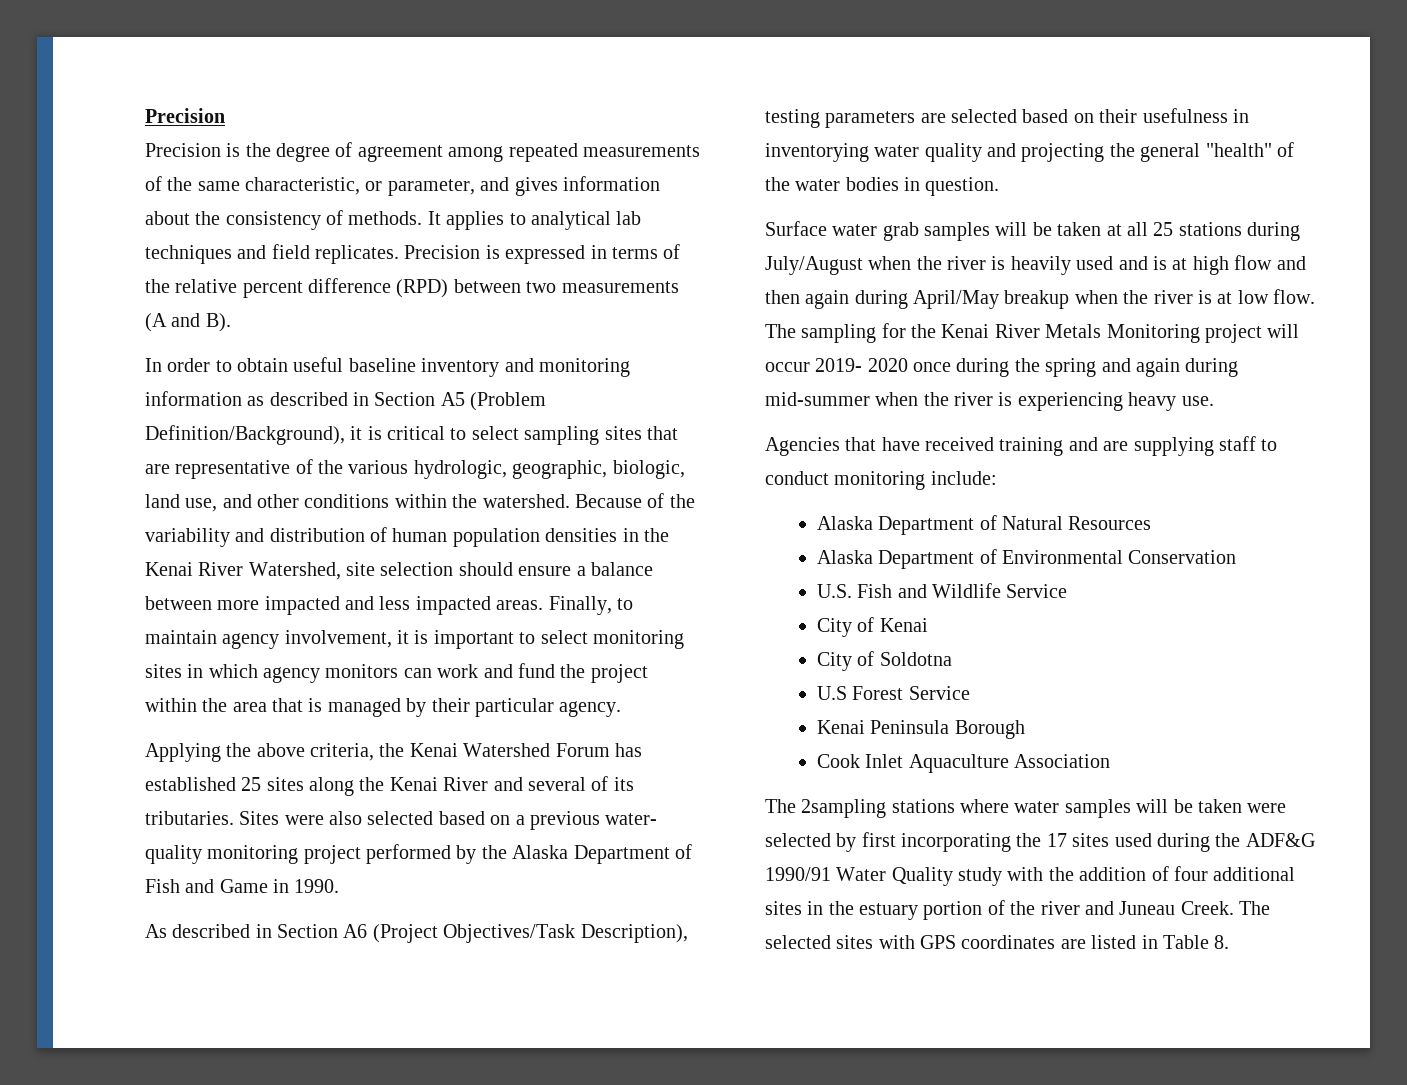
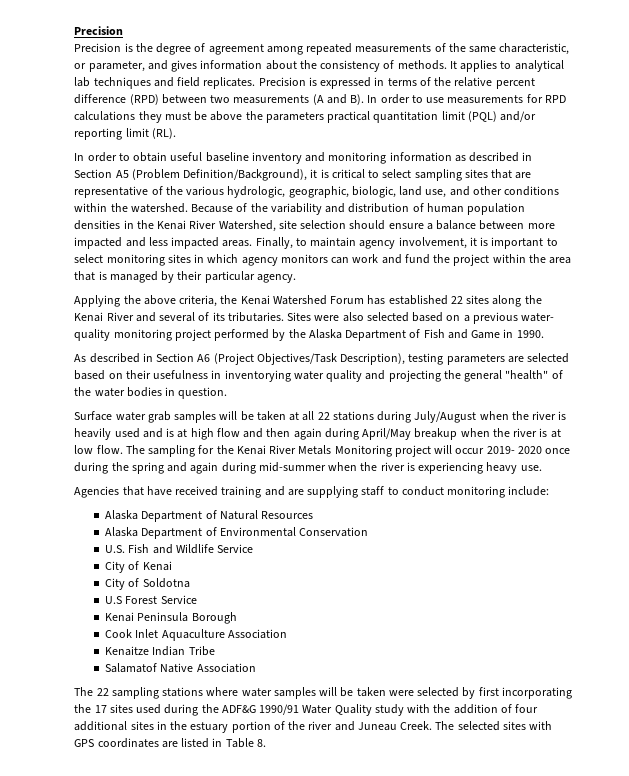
(231, 322) none -> [367,94,566,104] [74,111,537,123] [74,128,176,140] In order to use measurements for RPD calculations they must be above the parameters practical quantitation limit (PQL) and/or reporting limit (RL).
[241,777,262,791] 25 -> [450,296,463,304] 22
[1153,222,1174,236] 25 -> [317,412,330,420] 22
[764,799,887,818] // The 2sampling -> [105,646,215,656] [105,663,256,673] [74,687,159,699] // Kenaitze Indian Tribe // Salamatof Native Association // The 22 sampling

